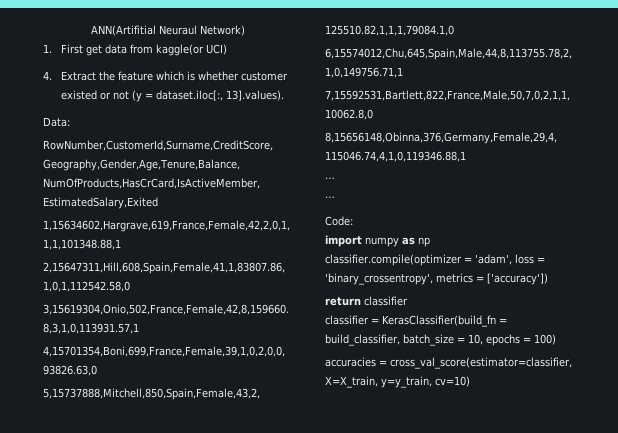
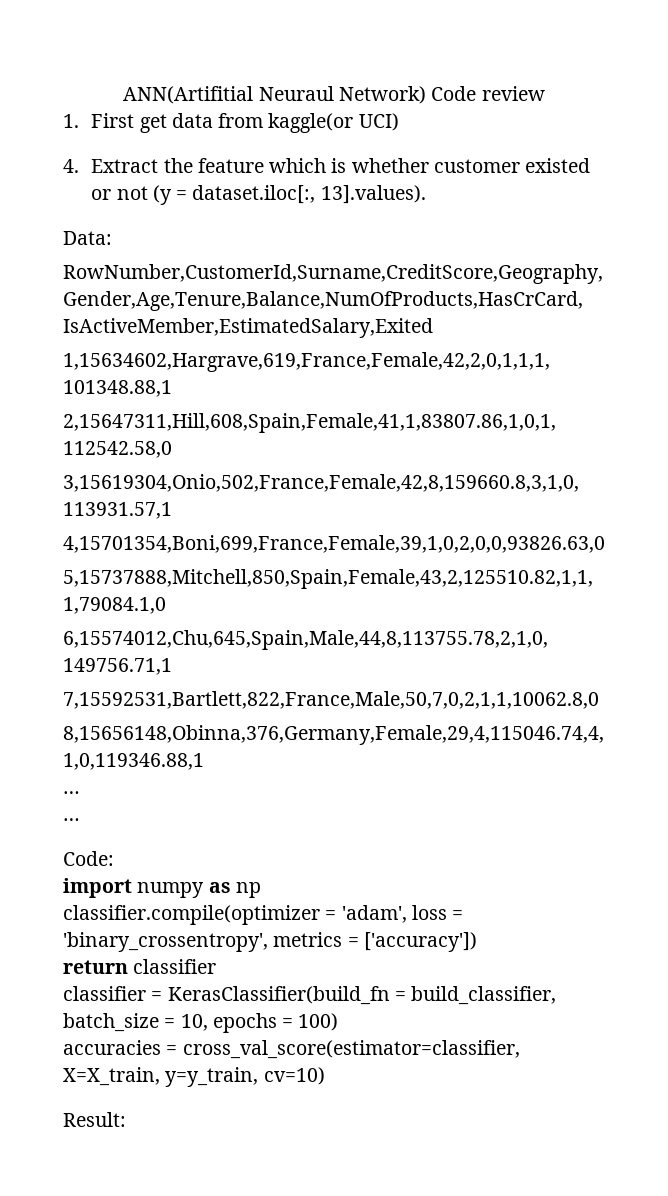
(245, 30) none -> [431,86,545,101] Code review
(470, 381) none -> [63,1112,126,1127] // Result:

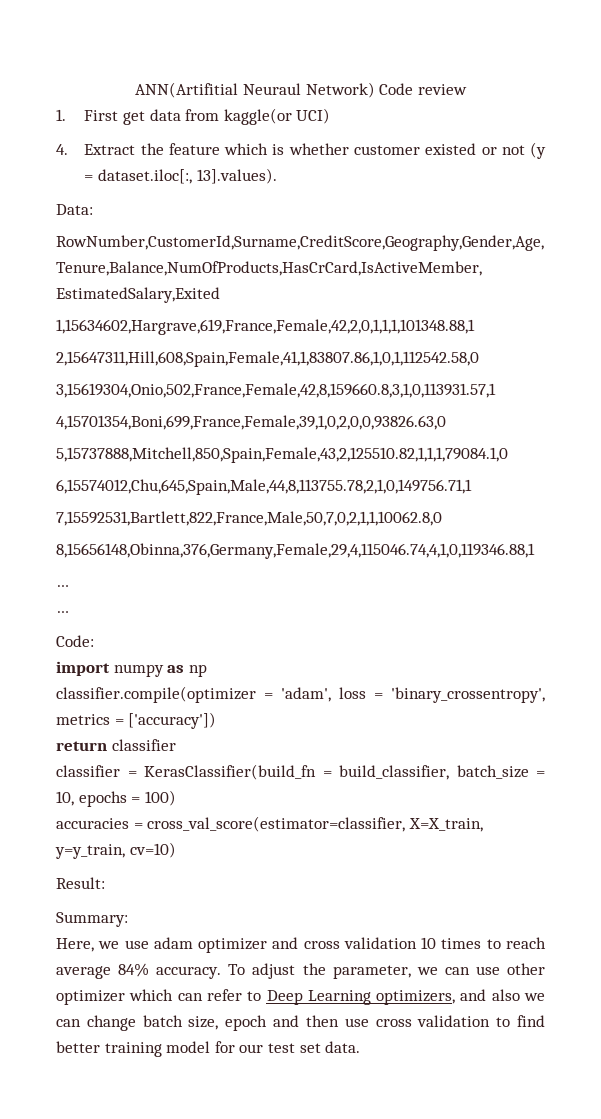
(126, 1119) none -> [56,912,128,927] [56,937,546,953] [56,963,546,979] [56,989,545,1005] [56,1015,545,1031] [56,1041,361,1057] // Summary: // Here, we use adam optimizer and cross validation 10 times to reach average 84% accuracy. To adjust the parameter, we can use other optimizer which can refer to Deep Learning optimizers, and also we can change batch size, epoch and then use cross validation to find better training model for our test set data.

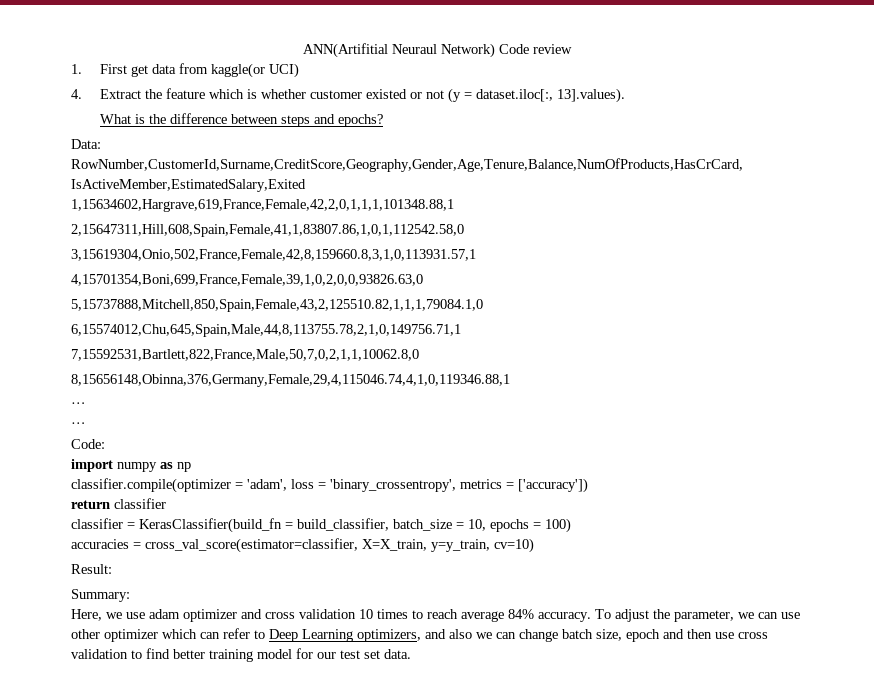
(277, 176) none -> [99,113,383,127] // What is the difference between steps and epochs?

